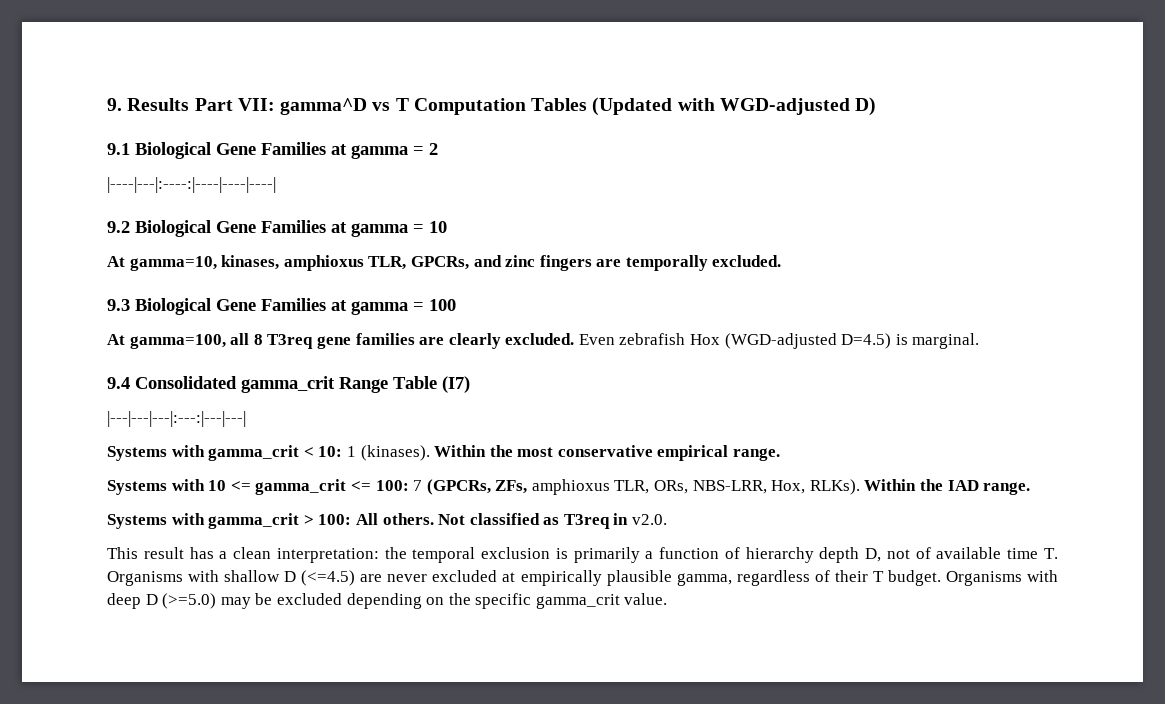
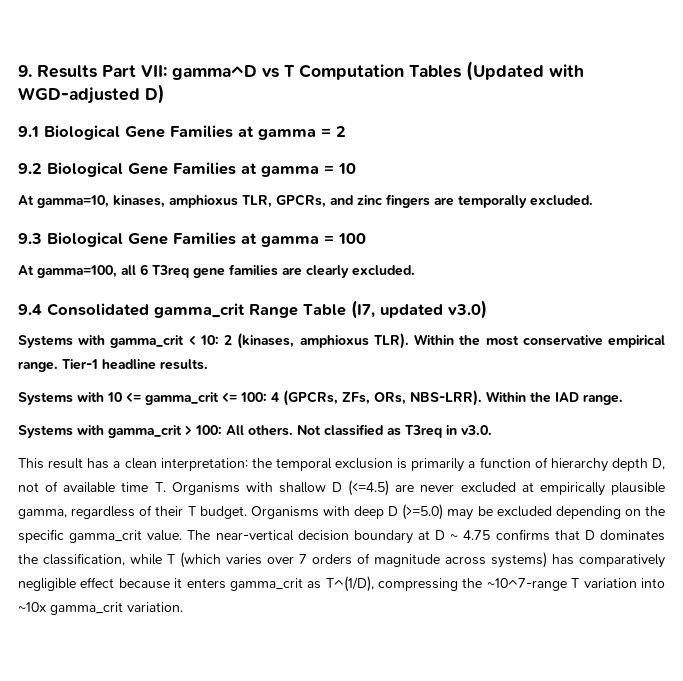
[107,177,276,193] // |----|---|:----:|----|----|----| -> (346, 131) none
[253,334,263,345] 8 -> [140,264,148,275] 6
[578,333,980,349] Even zebrafish Hox (WGD-adjusted D=4.5) is marginal. -> (415, 270) none
[442,376,470,393] [107,411,246,427] (I7) // |---|---|---|:---:|---|---| -> [351,300,487,319] (I7, updated v3.0)
[346,445,430,461] 1 (kinases). -> [224,333,409,349] 2 (kinases, amphioxus TLR).
(781, 454) none -> [62,359,208,370] Tier-1 headline results.
[413,480,423,491] 7 -> [271,392,279,402] 4
[531,479,860,495] amphioxus TLR, ORs, NBS-LRR, Hox, RLKs). -> [374,390,482,406] ORs, NBS-LRR).
[632,514,668,525] v2.0. -> [461,425,492,435] v3.0.
(668, 599) none -> [187,529,665,544] [18,552,665,568] [18,576,665,592] [18,602,183,615] The near-vertical decision boundary at D ~ 4.75 confirms that D dominates the classification, while T (which varies over 7 orders of magnitude across systems) has comparatively negligible effect because it enters gamma_crit as T^(1/D), compressing the ~10^7-range T variation into ~10x gamma_crit variation.

